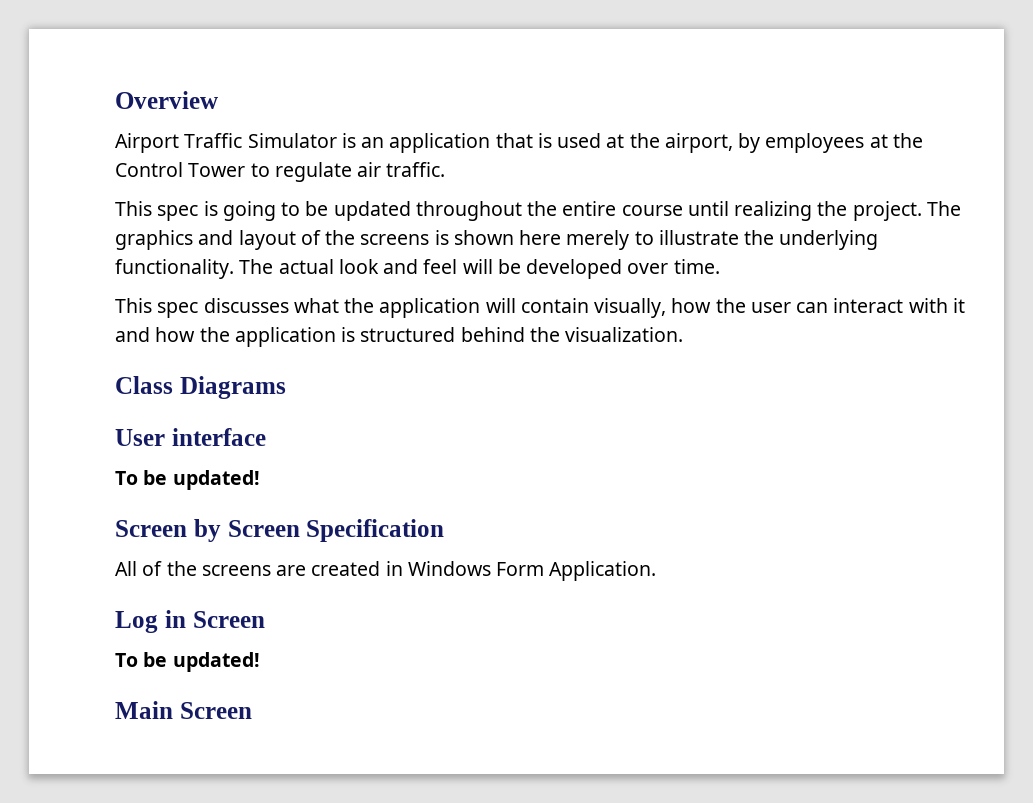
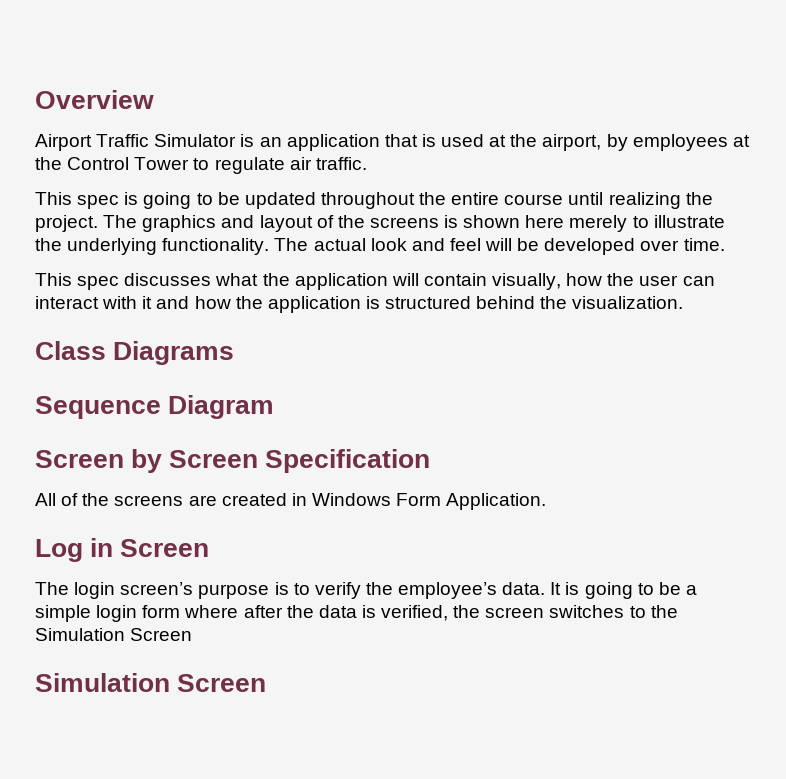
[115,428,266,446] [115,470,260,490] User interface // To be updated! -> [35,395,275,419] Sequence Diagram
[115,652,260,672] [115,701,173,719] To be updated! // Main -> [35,582,697,599] [35,605,678,622] [35,628,193,641] [35,673,170,692] The login screen’s purpose is to verify the employee’s data. It is going to be a simple login form where after the data is verified, the screen switches to the Simulation Screen // Simulation

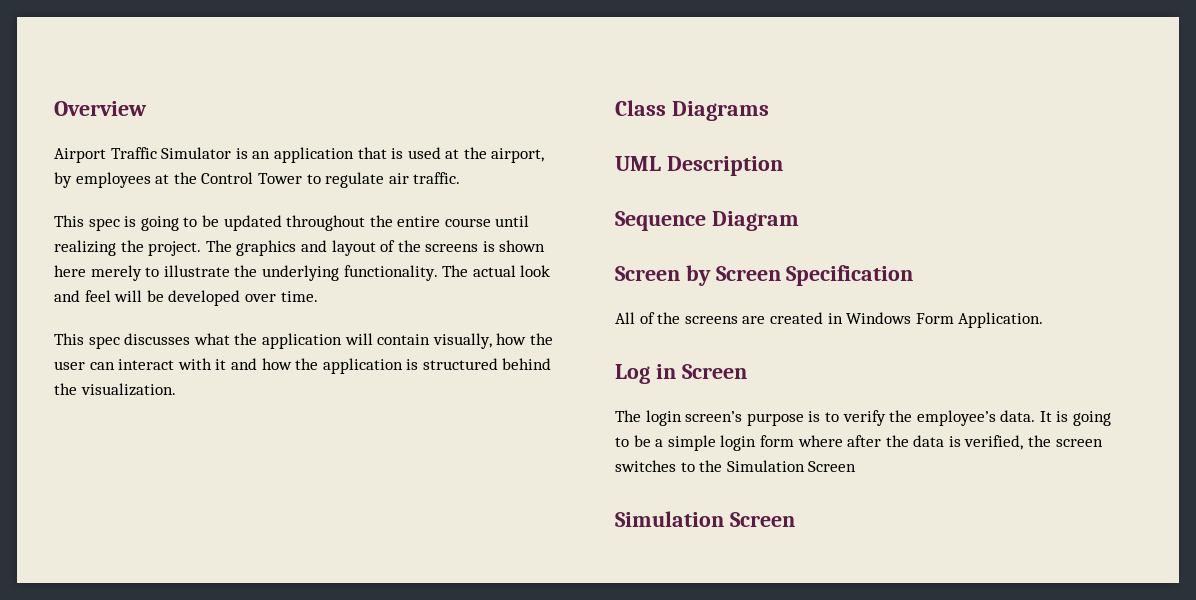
(235, 353) none -> [615,156,783,176] // UML Description

